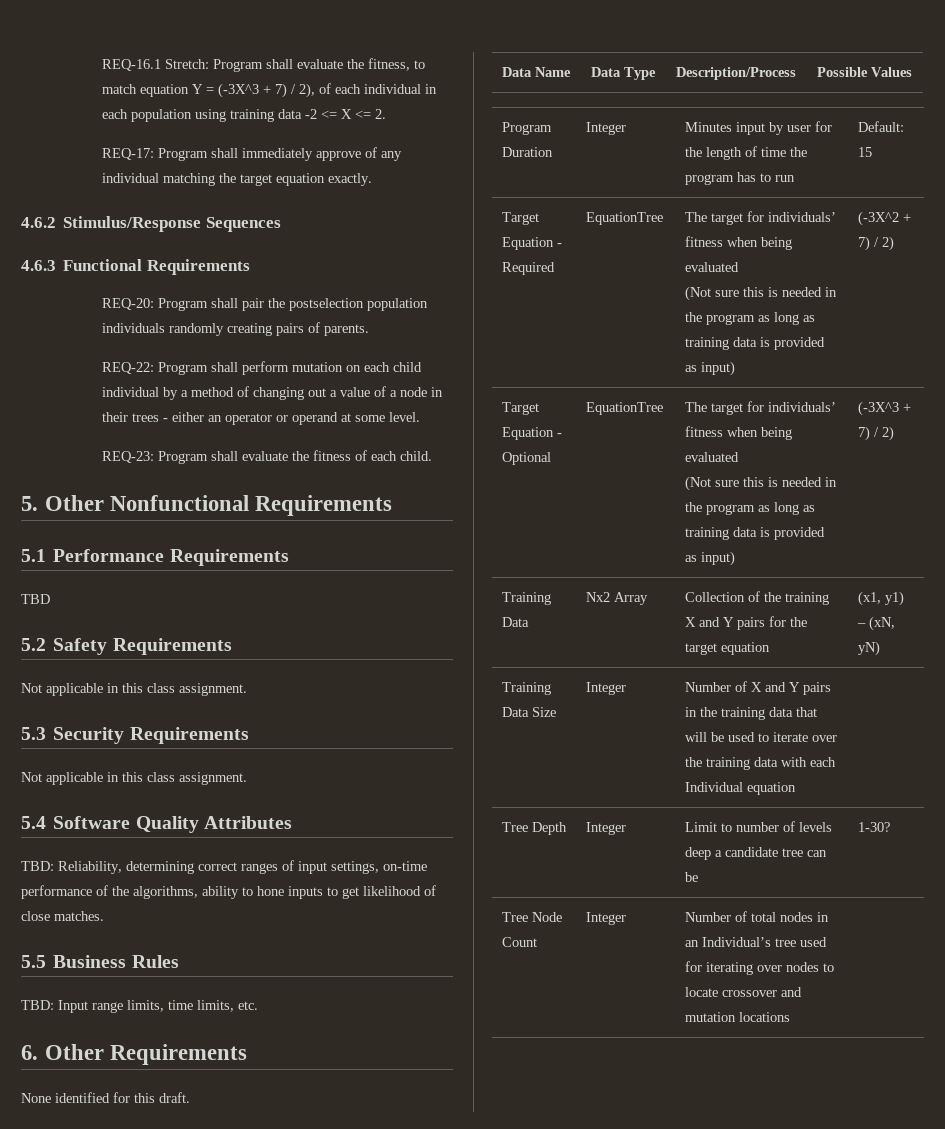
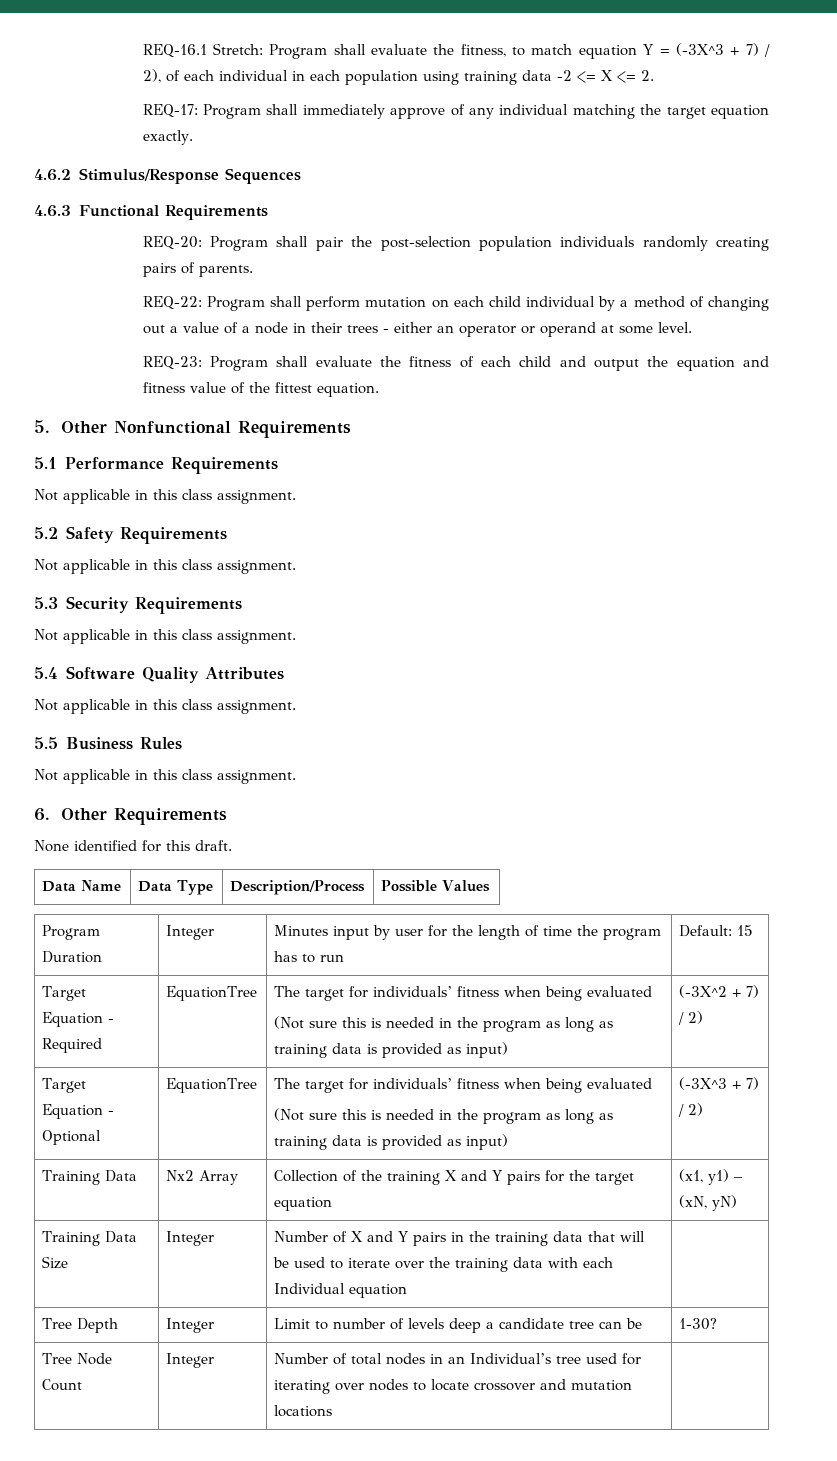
[288,298,364,311] postselection -> [380,236,471,251] post-selection
[399,451,432,461] child. -> [519,356,769,371] [142,382,379,397] child and output the equation and fitness value of the fittest equation.
[21,594,50,604] TBD -> [34,489,296,504] Not applicable in this class assignment.
[21,860,427,874] [21,885,436,899] [21,911,104,921] [21,955,179,968] [21,1000,258,1013] TBD: Reliability, determining correct ranges of input settings, on-time performance of the algorithms, ability to hone inputs to get likelihood of close matches. // 5.5 Business Rules // TBD: Input range limits, time limits, etc. -> [34,699,296,714] [34,737,182,750] [34,769,296,784] Not applicable in this class assignment. // 5.5 Business Rules // Not applicable in this class assignment.

